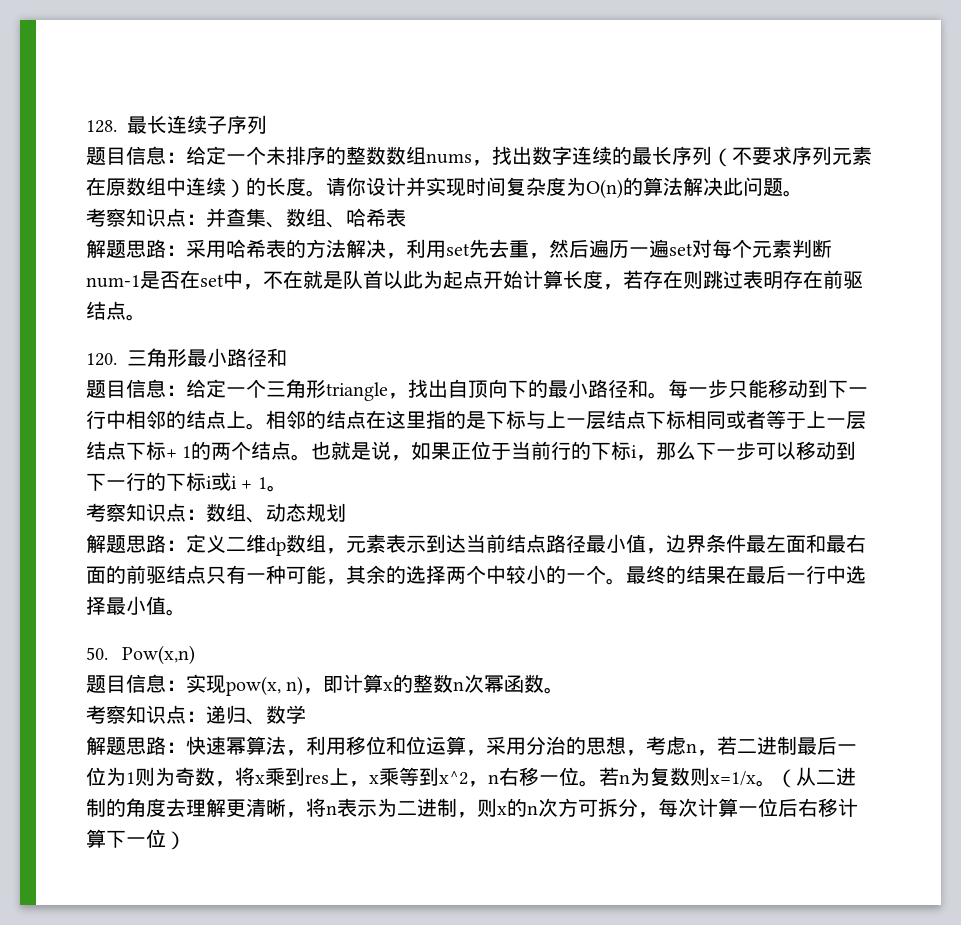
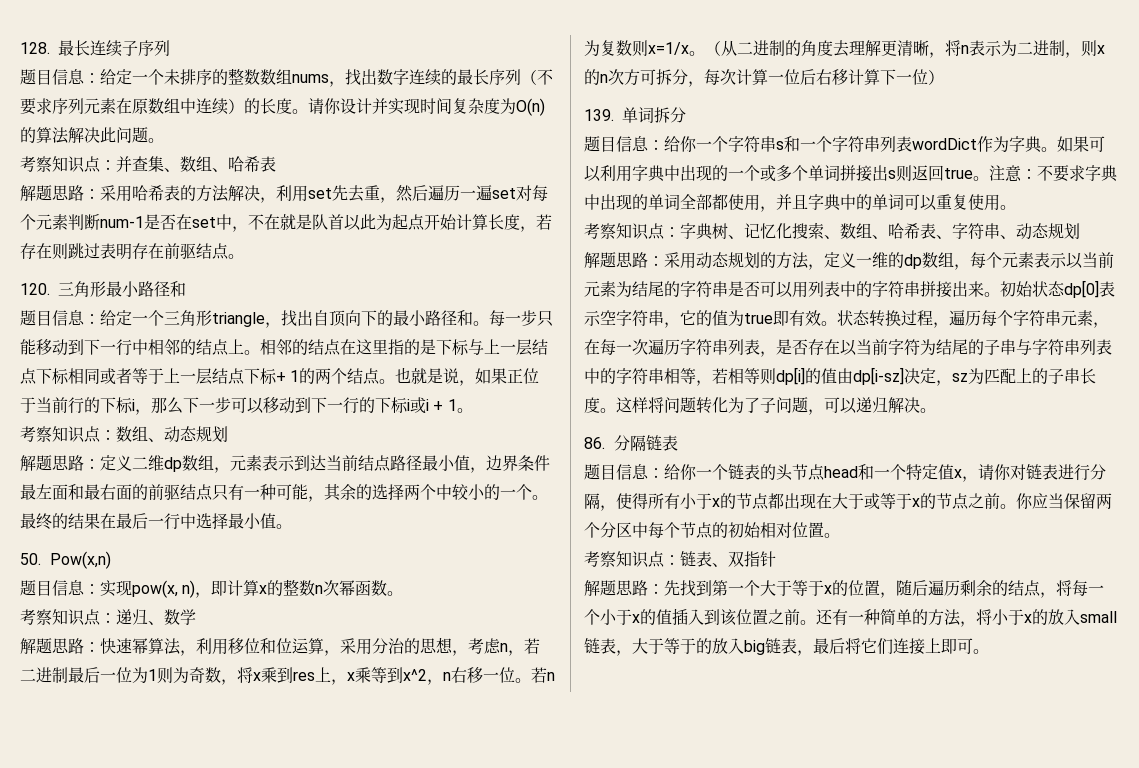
(186, 840) none -> [584,107,686,123] [584,136,1105,153] [584,165,1118,182] [584,194,1016,212] [584,222,1080,240] [584,252,1114,270] [584,280,1115,298] [584,310,1109,328] [584,339,1112,357] [584,367,1096,386] [584,397,936,415] [584,435,678,451] [584,464,1106,482] [584,493,1112,511] [584,522,840,539] [584,551,776,568] [584,580,1104,598] [584,608,1117,627] [584,638,989,656] // 139.单词拆分 // 题目信息：给你一个字符串s和一个字符串列表wordDict作为字典。如果可以利用字典中出现的一个或多个单词拼接出s则返回true。注意：不要求字典中出现的单词全部都使用，并且字典中的单词可以重复使用。 // 考察知识点：字典树、记忆化搜索、数组、哈希表、字符串、动态规划 // 解题思路：采用动态规划的方法，定义一维的dp数组，每个元素表示以当前元素为结尾的字符串是否可以用列表中的字符串拼接出来。初始状态dp[0]表示空字符串，它的值为true即有效。状态转换过程，遍历每个字符串元素，在每一次遍历字符串列表，是否存在以当前字符为结尾的子串与字符串列表中的字符串相等，若相等则dp[i]的值由dp[i-sz]决定，sz为匹配上的子串长度。这样将问题转化为了子问题，可以递归解决。 // 86.分隔链表 // 题目信息：给你一个链表的头节点head和一个特定值x，请你对链表进行分隔，使得所有小于x的节点都出现在大于或等于x的节点之前。你应当保留两个分区中每个节点的初始相对位置。 // 考察知识点：链表、双指针 // 解题思路：先找到第一个大于等于x的位置，随后遍历剩余的结点，将每一个小于x的值插入到该位置之前。还有一种简单的方法，将小于x的放入small链表，大于等于的放入big链表，最后将它们连接上即可。

